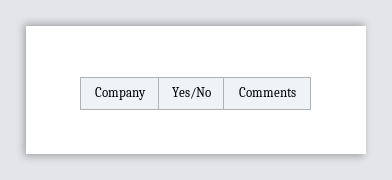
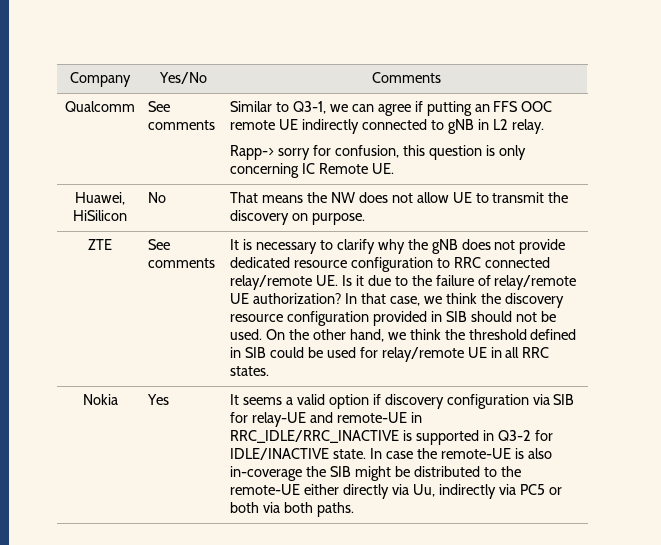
(296, 92) none -> [65,101,135,112] [148,101,171,112] [148,120,216,130] [230,101,553,116] [230,119,544,134] [230,145,526,160] [230,163,394,178] [75,192,125,205] [73,210,127,221] [148,192,167,203] [230,192,569,203] [230,210,366,225] [88,239,112,250] [148,239,171,250] [148,258,216,268] [230,239,566,254] [230,257,550,272] [230,275,577,290] [230,293,564,308] [230,311,556,326] [230,329,577,342] [230,347,550,362] [230,366,270,376] [82,394,118,405] [147,394,170,405] [230,394,575,409] [230,412,422,427] [230,430,553,445] [230,448,552,460] [230,466,521,481] [230,484,562,499] [230,502,354,517] // Qualcomm | See comments | Similar to Q3-1, we can agree if putting an FFS OOC remote UE indirectly connected to gNB in L2 relay. // Rapp-> sorry for confusion, this question is only concerning IC Remote UE. // Huawei, HiSilicon | No | That means the NW does not allow UE to transmit the discovery on purpose. // ZTE | See comments | It is necessary to clarify why the gNB does not provide dedicated resource configuration to RRC connected relay/remote UE. Is it due to the failure of relay/remote UE authorization? In that case, we think the discovery resource configuration provided in SIB should not be used. On the other hand, we think the threshold defined in SIB could be used for relay/remote UE in all RRC states. // Nokia | Yes | It seems a valid option if discovery configuration via SIB for relay-UE and remote-UE in RRC_IDLE/RRC_INACTIVE is supported in Q3-2 for IDLE/INACTIVE state. In case the remote-UE is also in-coverage the SIB might be distributed to the remote-UE either directly via Uu, indirectly via PC5 or both via both paths.

